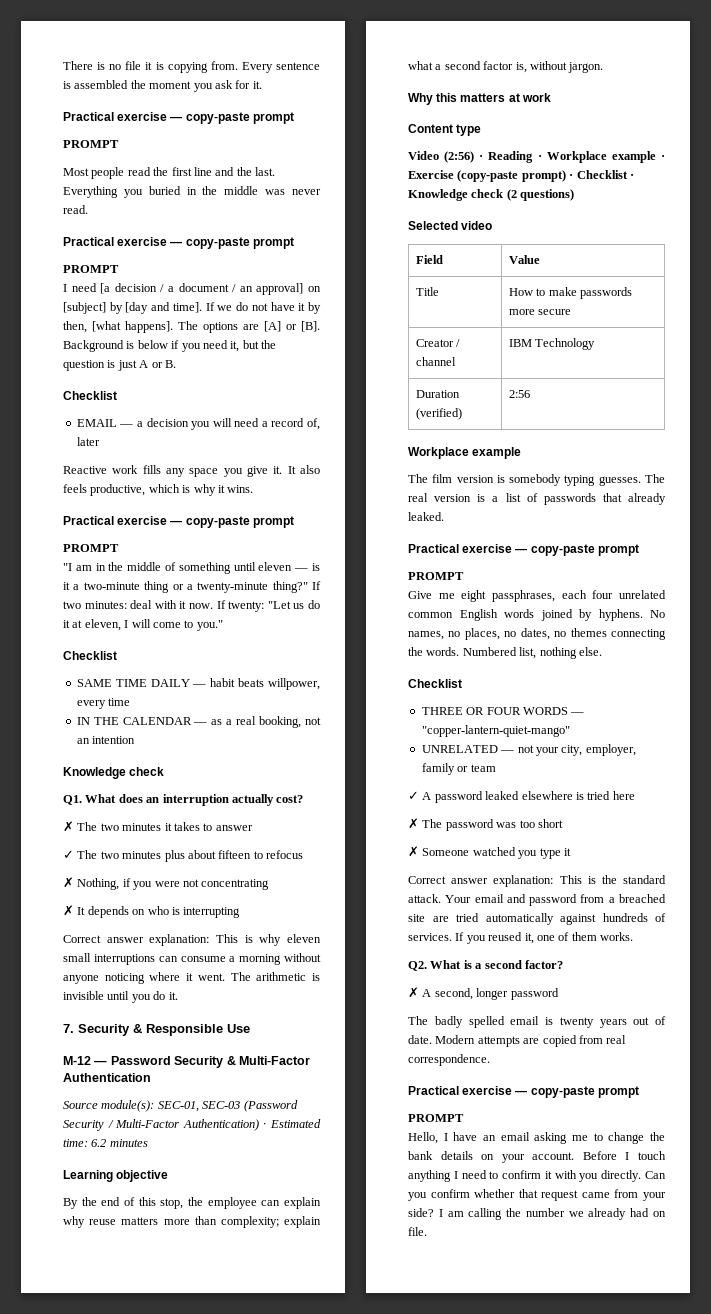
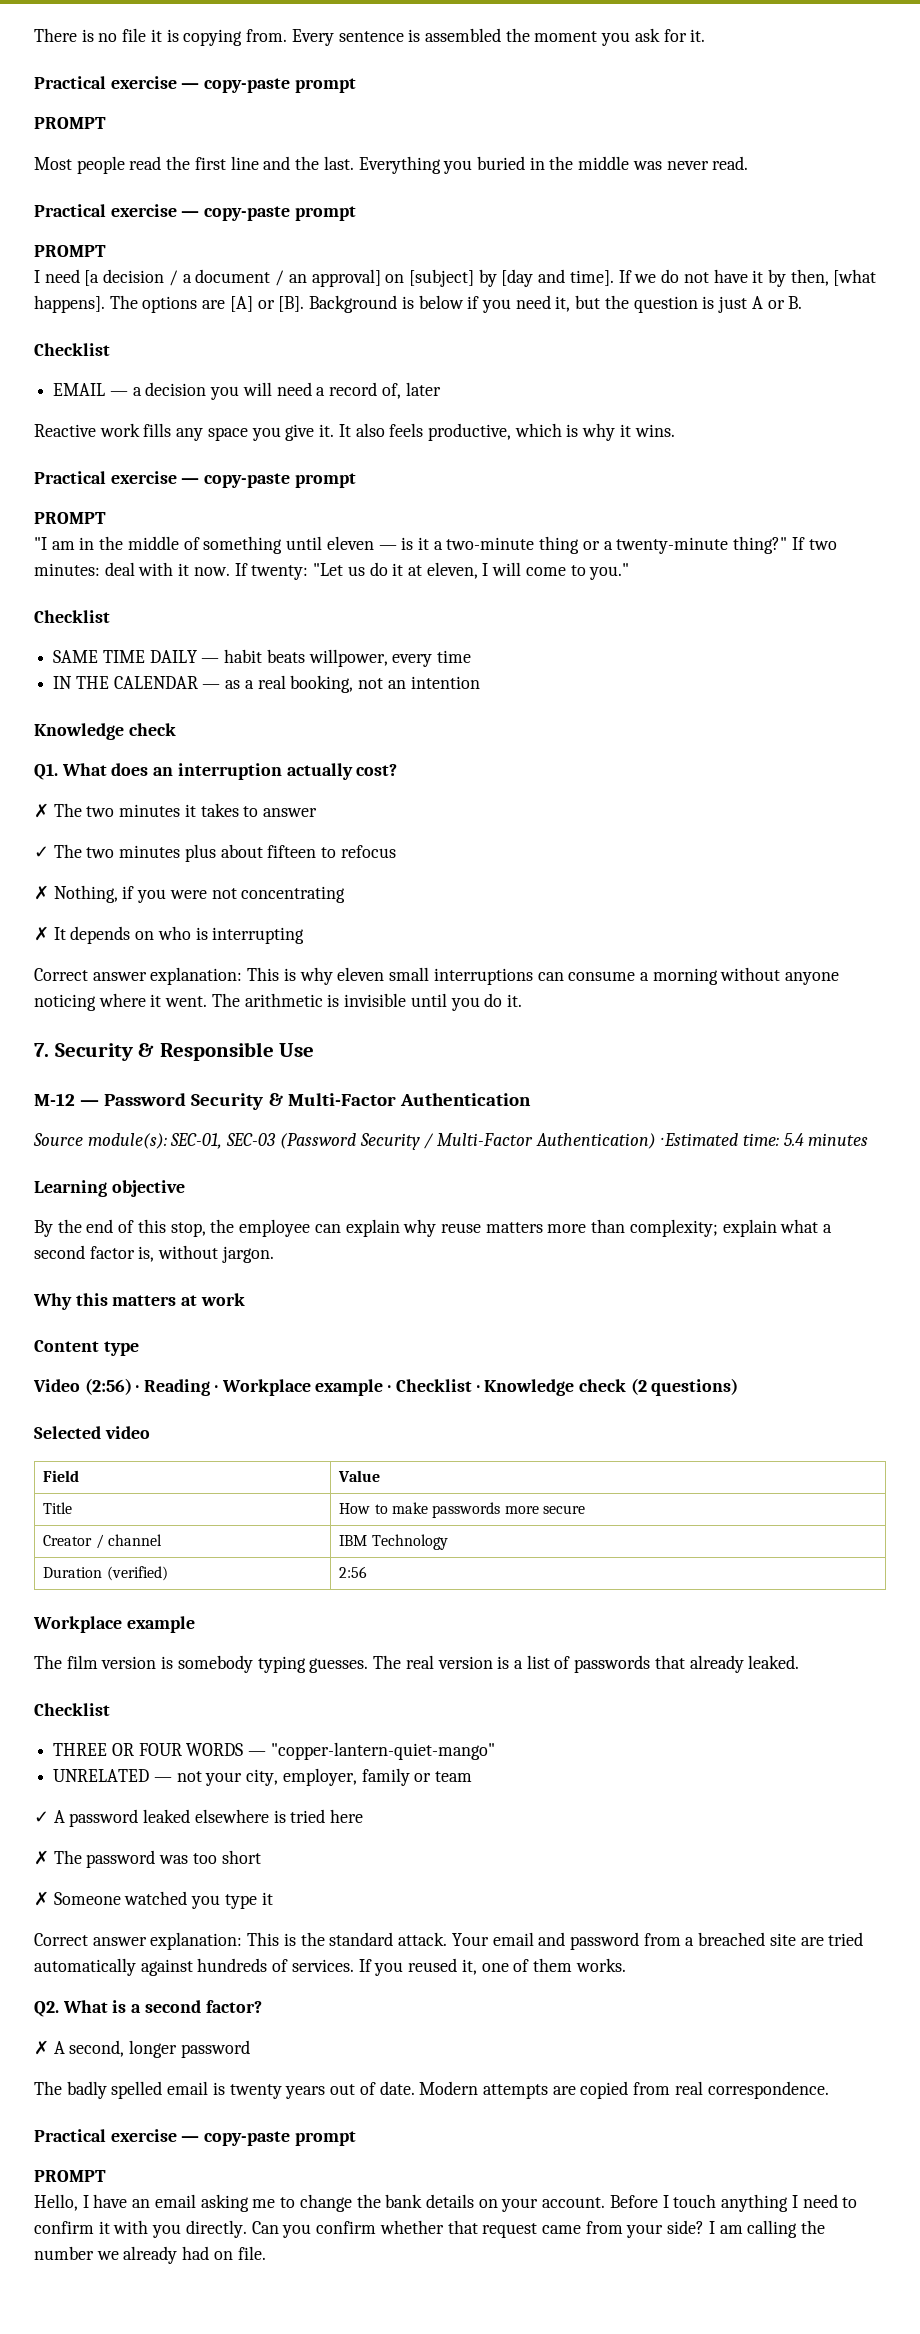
[91,1139,107,1147] 6.2 -> [783,1133,804,1146] 5.4
[408,170,574,182] Exercise (copy-paste prompt) · -> (392, 1388) none
[408,544,639,556] [408,572,464,580] [408,590,666,602] [408,609,665,621] [408,628,666,640] [408,647,602,659] // Practical exercise — copy-paste prompt // PROMPT // Give me eight passphrases, each four unrelated common English words joined by hyphens. No names, no places, no dates, no themes connecting the words. Numbered list, nothing else. -> (800, 1662) none

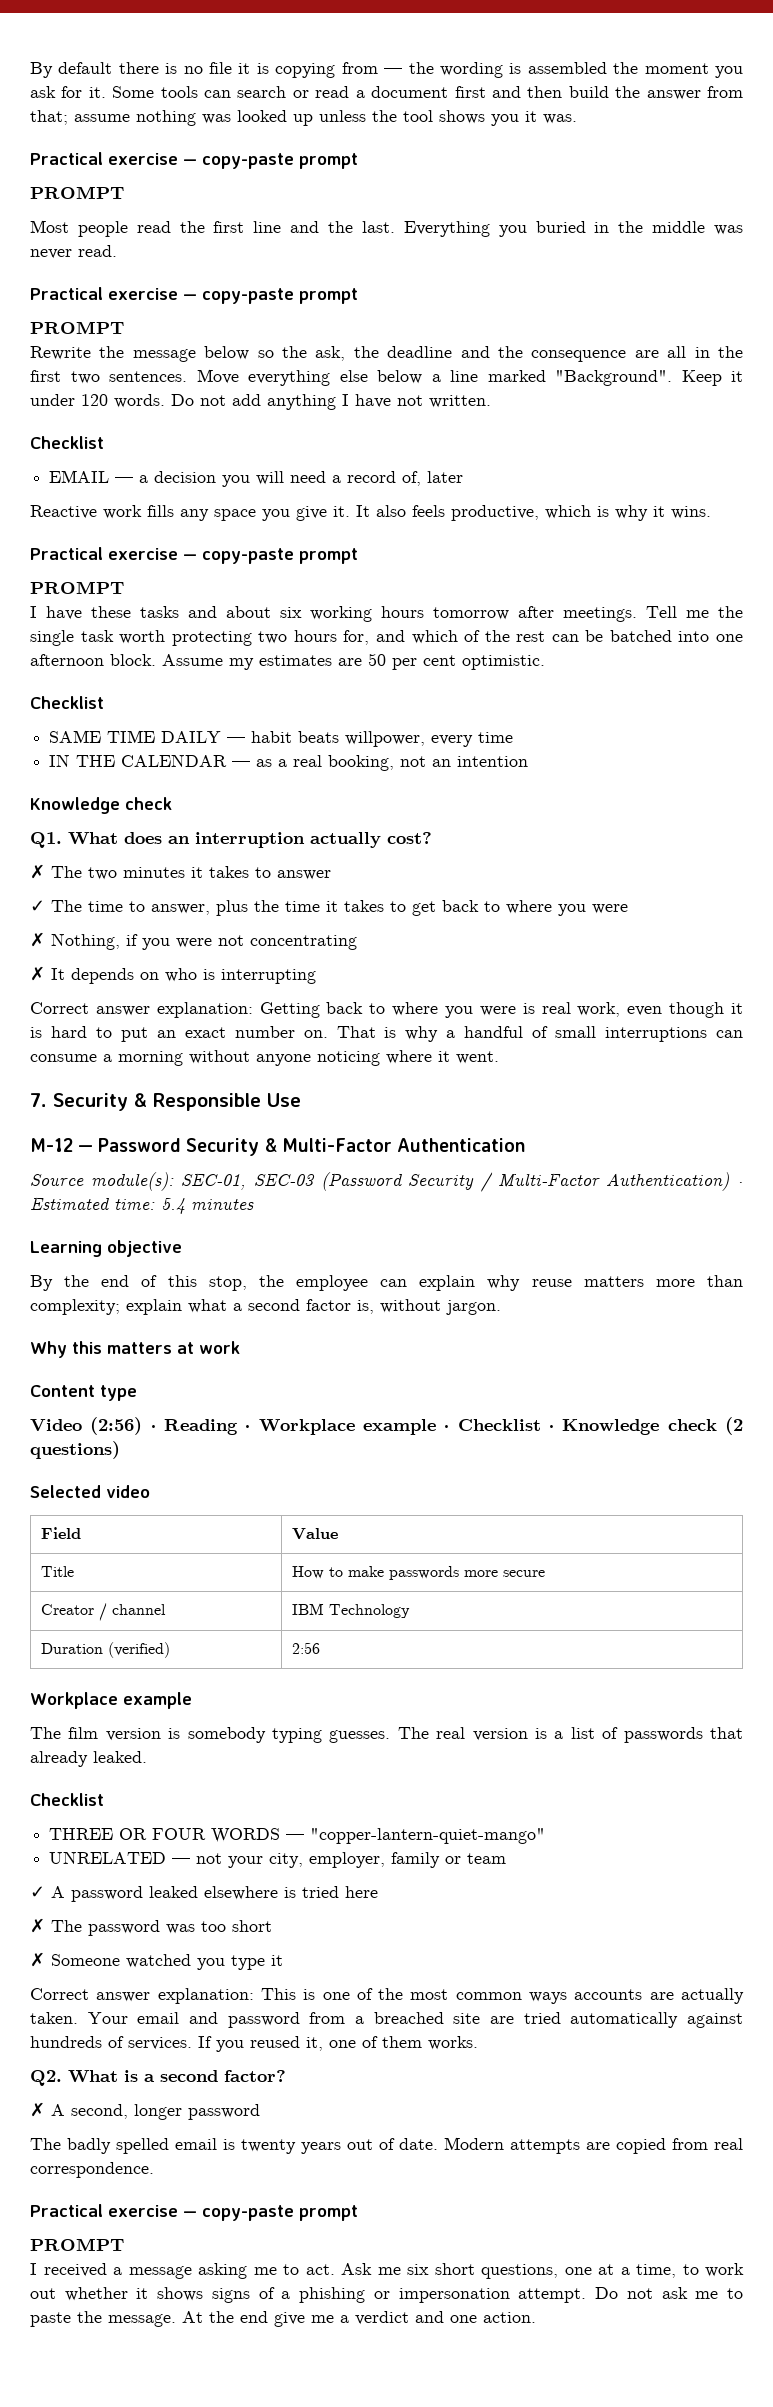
[34,28,77,42] There -> [30,62,159,78] By default there
[246,29,404,46] from. Every sentence -> [341,62,503,78] from — the wording
(706, 35) none -> [112,86,743,100] [30,110,577,126] Some tools can search or read a document first and then build the answer from that; assume nothing was looked up unless the tool shows you it was.
[34,269,877,287] [34,295,803,313] I need [a decision / a document / an approval] on [subject] by [day and time]. If we do not have it by then, [what happens]. The options are [A] or [B]. Background is below if you need it, but the question is just A or B. -> [30,346,743,362] [30,369,743,386] [30,394,491,410] Rewrite the message below so the ask, the deadline and the consequence are all in the first two sentences. Move everything else below a line marked "Background". Keep it under 120 words. Do not add anything I have not written.
[34,536,837,554] [34,562,630,580] "I am in the middle of something until eleven — is it a two-minute thing or a twenty-minute thing?" If two minutes: deal with it now. If twenty: "Let us do it at eleven, I will come to you." -> [30,606,743,622] [30,630,743,646] [30,653,545,670] I have these tasks and about six working hours tomorrow after meetings. Tell me the single task worth protecting two hours for, and which of the rest can be batched into one afternoon block. Assume my estimates are 50 per cent optimistic.
[86,844,396,862] two minutes plus about fifteen to refocus -> [88,900,628,916] time to answer, plus the time it takes to get back to where you were
[247,967,385,985] This is why eleven -> [259,1002,743,1018] [30,1026,549,1042] Getting back to where you were is real work, even though it is hard to put an exact number on. That is why a handful of
[211,993,522,1011] The arithmetic is invisible until you do it. -> (499, 1057) none
[300,1932,448,1946] the standard attack. -> [322,1988,744,2004] [30,2012,78,2024] one of the most common ways accounts are actually taken.
[34,2194,858,2212] [34,2220,826,2238] [34,2246,266,2264] Hello, I have an email asking me to change the bank details on your account. Before I touch anything I need to confirm it with you directly. Can you confirm whether that request came from your side? I am calling the number we already had on file. -> [30,2263,744,2279] [30,2287,744,2303] [30,2311,536,2327] I received a message asking me to act. Ask me six short questions, one at a time, to work out whether it shows signs of a phishing or impersonation attempt. Do not ask me to paste the message. At the end give me a verdict and one action.

